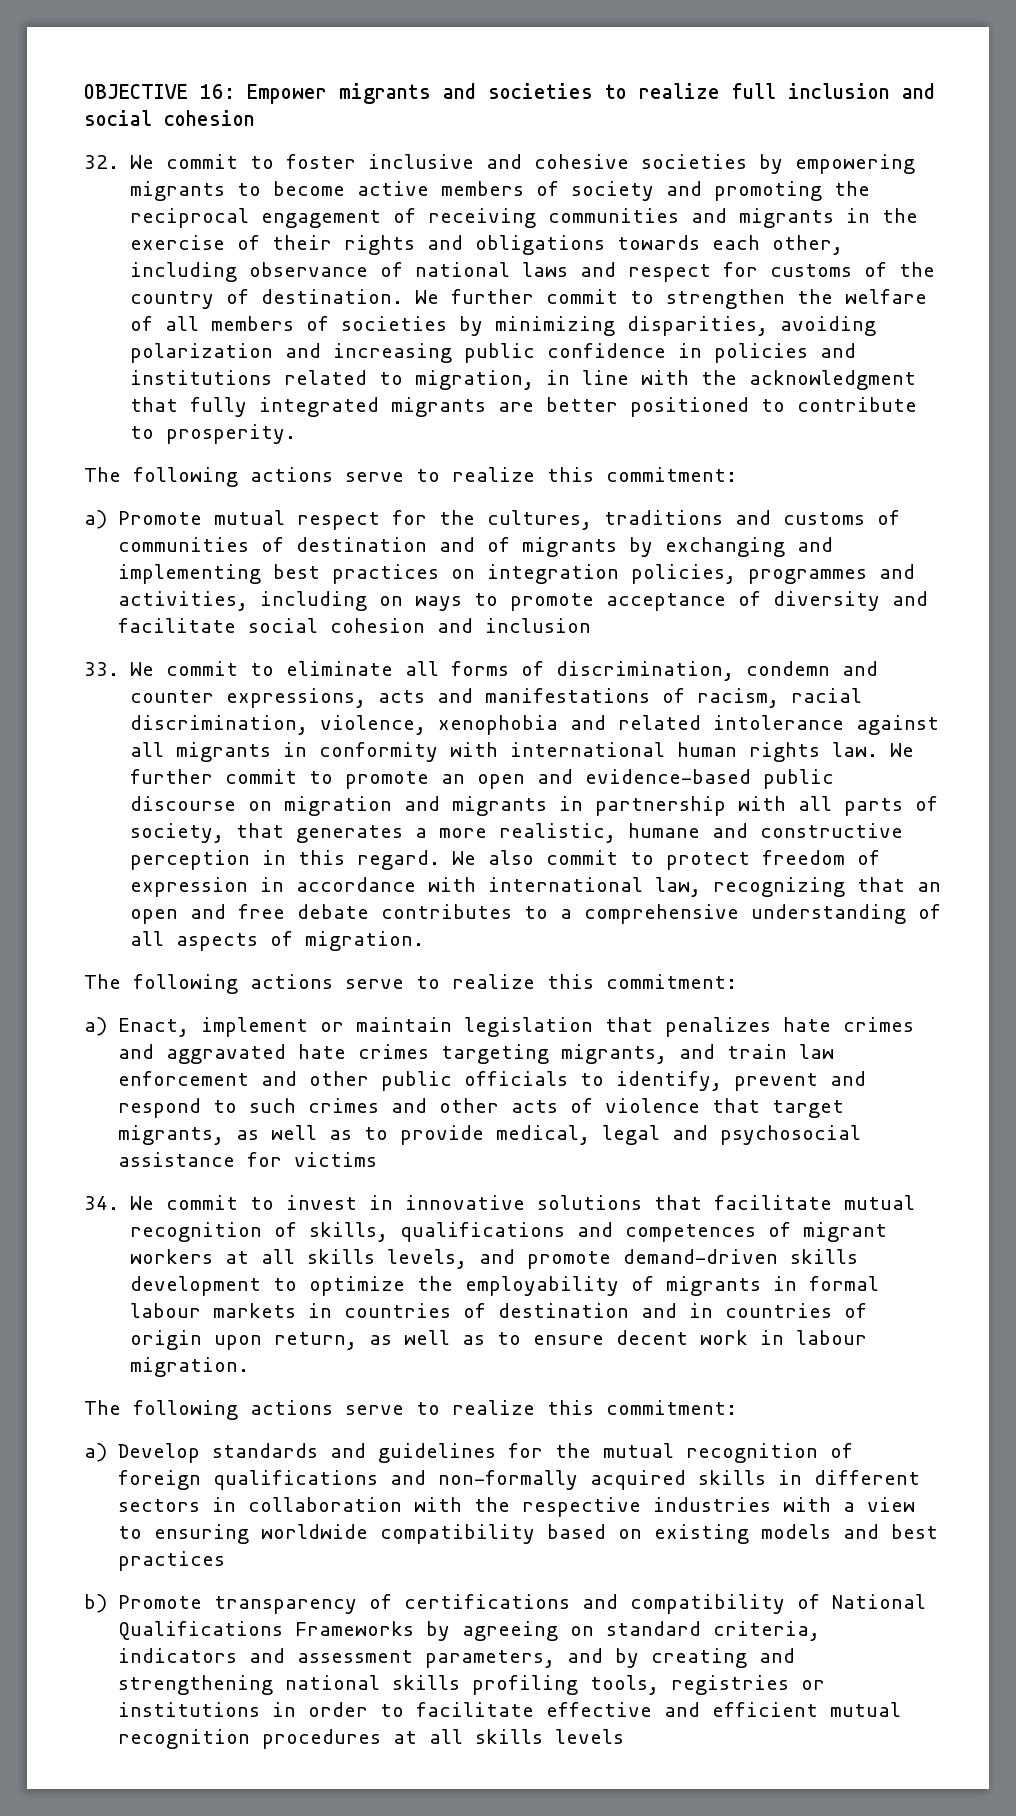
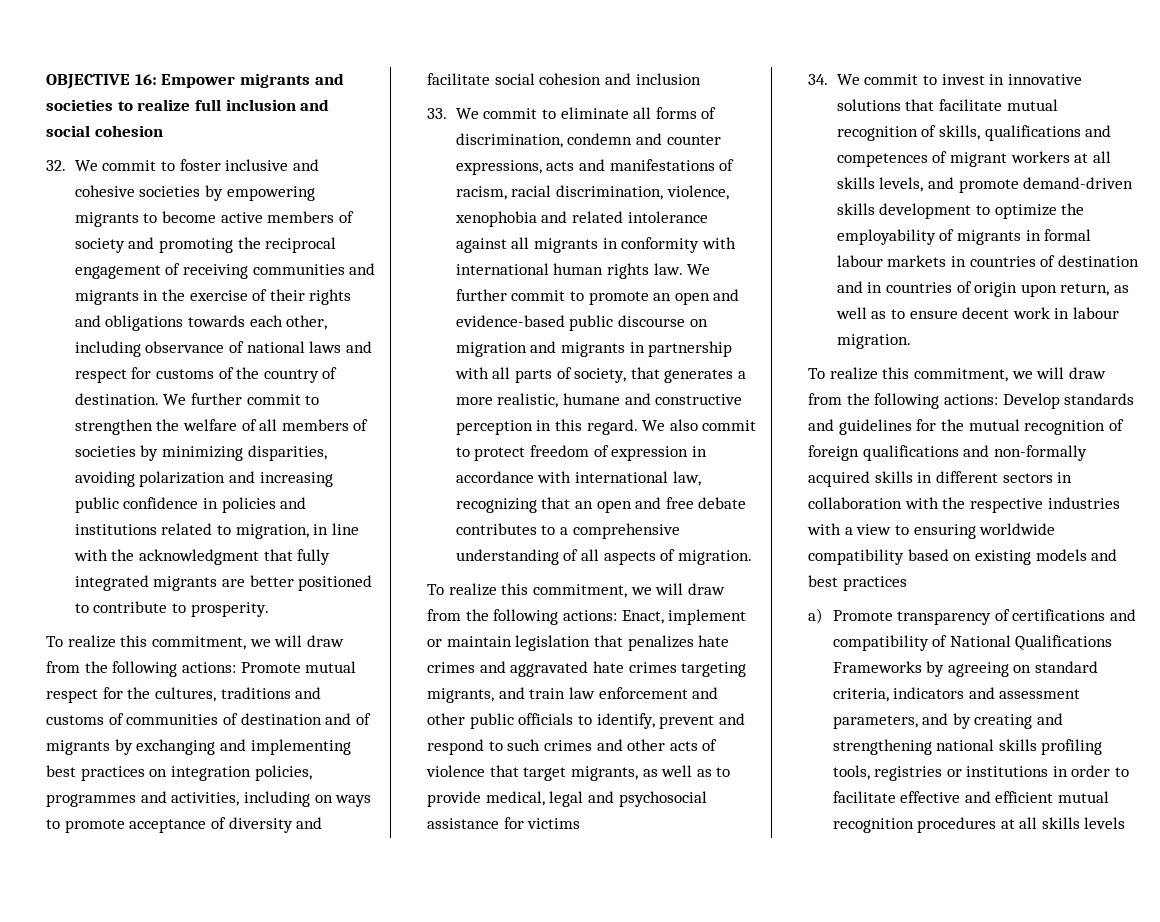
[84,467,738,487] [84,510,108,529] The following actions serve to realize this commitment: // a) -> [46,635,344,650] [46,661,237,677] To realize this commitment, we will draw from the following actions:
[84,974,738,994] [84,1017,108,1036] The following actions serve to realize this commitment: // a) -> [427,583,725,598] [427,609,618,625] To realize this commitment, we will draw from the following actions:
[84,1400,738,1420] [84,1443,108,1462] The following actions serve to realize this commitment: // a) -> [808,367,1106,382] [808,393,999,409] To realize this commitment, we will draw from the following actions:
[84,1594,108,1613] b) -> [808,608,824,624] a)

